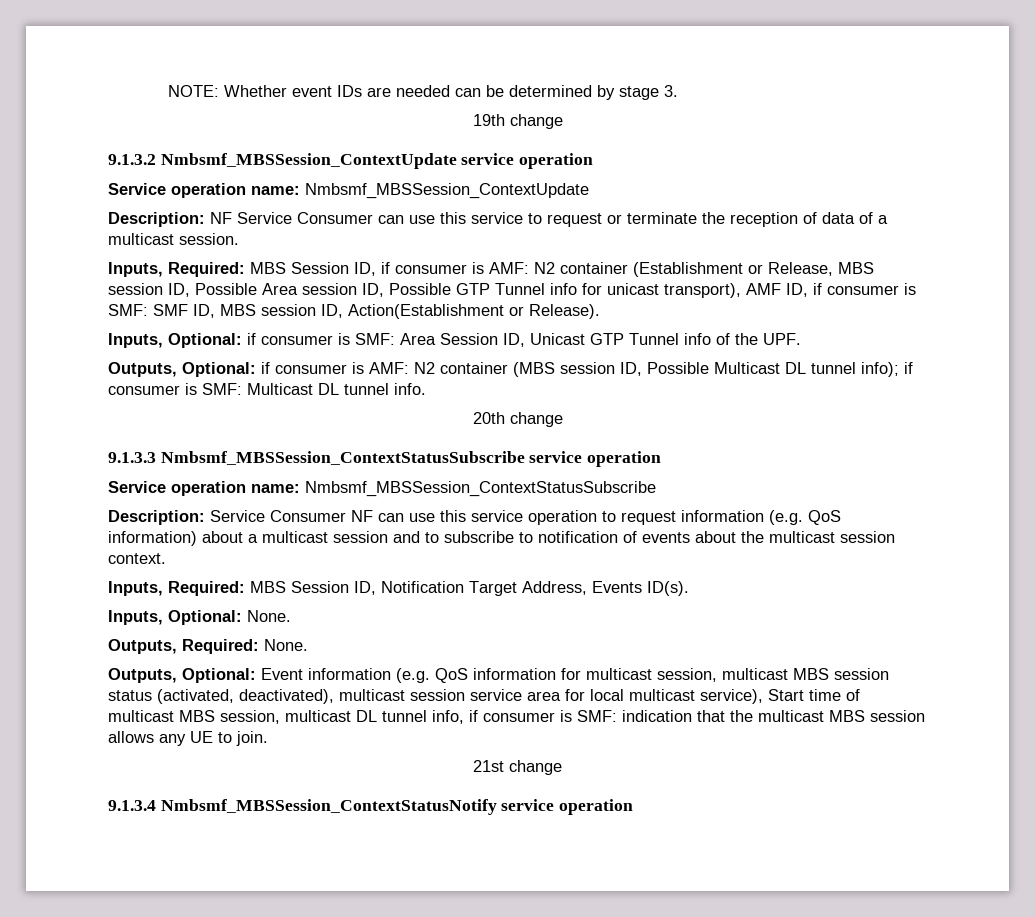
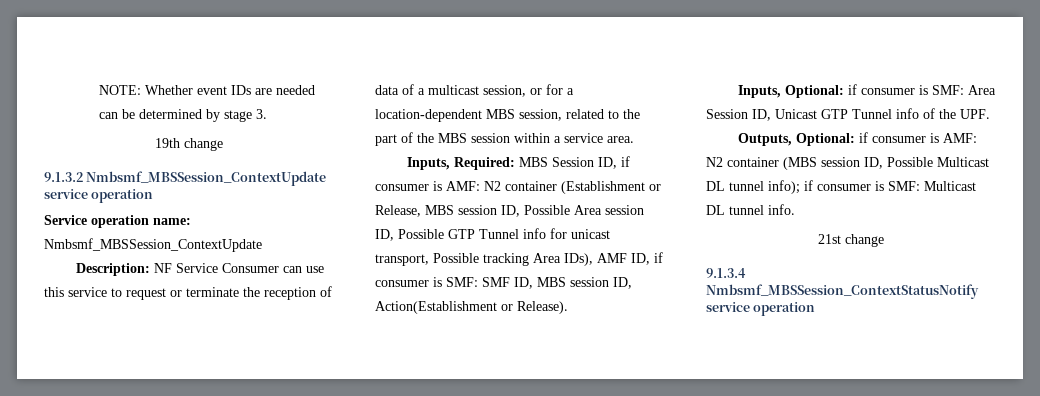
[179,233,239,245] session. -> [483,84,574,97] [375,109,640,122] [375,132,634,146] session, or for a location-dependent MBS session, related to the part of the MBS session within a service area.
[664,283,741,298] transport), -> [375,253,593,266] transport, Possible tracking Area IDs),
[472,412,563,427] [108,451,662,467] [108,481,656,497] [108,510,841,525] [108,531,895,546] [108,553,166,564] [108,581,689,596] [108,610,291,625] [108,639,308,654] [108,668,889,683] [108,689,860,704] [108,710,925,724] [108,731,268,746] // 20th change // 9.1.3.3 Nmbsmf_MBSSession_ContextStatusSubscribe service operation // Service operation name: Nmbsmf_MBSSession_ContextStatusSubscribe // Description: Service Consumer NF can use this service operation to request information (e.g. QoS information) about a multicast session and to subscribe to notification of events about the multicast session context. // Inputs, Required: MBS Session ID, Notification Target Address, Events ID(s). // Inputs, Optional: None. // Outputs, Required: None. // Outputs, Optional: Event information (e.g. QoS information for multicast session, multicast MBS session status (activated, deactivated), multicast session service area for local multicast service), Start time of multicast MBS session, multicast DL tunnel info, if consumer is SMF: indication that the multicast MBS session allows any UE to join. -> (795, 209) none

